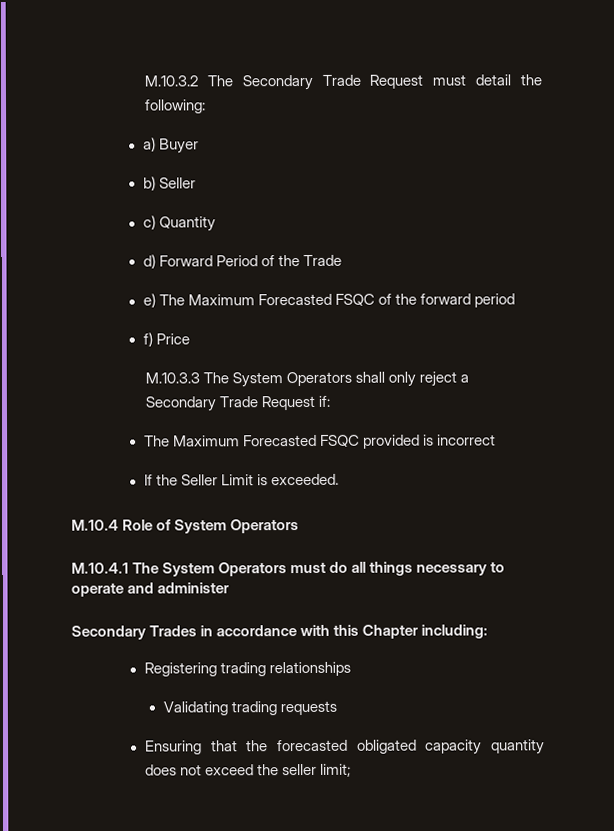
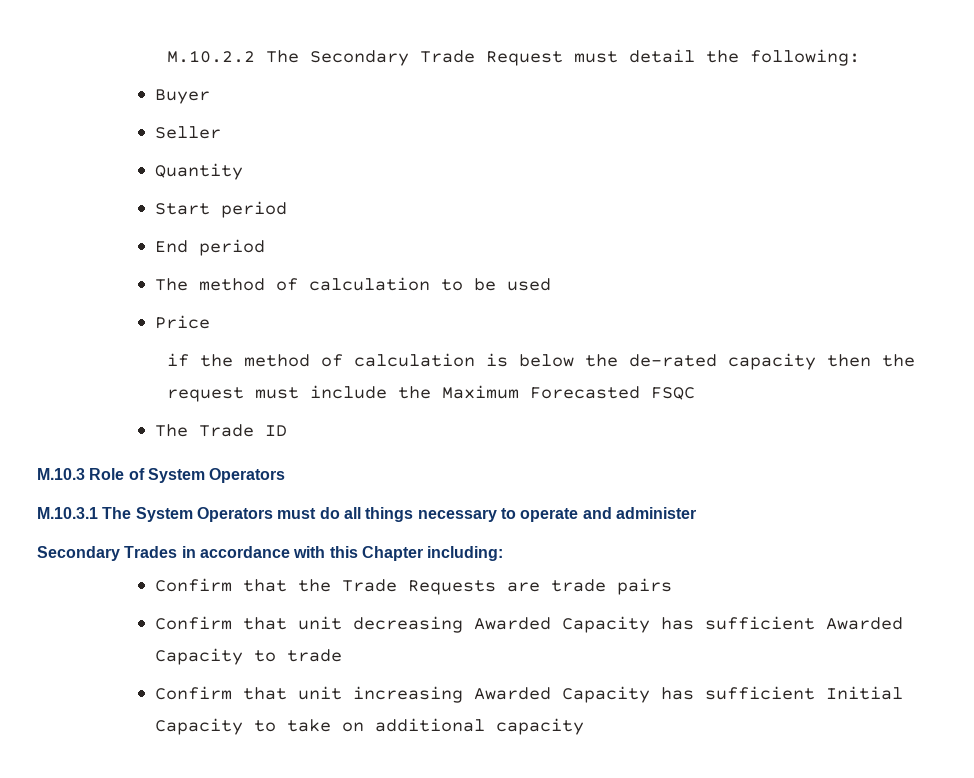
[144,75,199,87] M.10.3.2 -> [167,50,256,63] M.10.2.2
[142,137,156,152] a) -> (861, 57) none
[142,176,156,191] b) -> (211, 96) none
[142,215,156,230] c) -> (222, 132) none
[142,254,343,269] [142,293,516,308] [142,332,190,347] [145,371,470,388] [145,395,331,412] [143,434,497,449] [143,473,340,486] [71,519,119,531] d) Forward Period of the Trade // e) The Maximum Forecasted FSQC of the forward period // f) Price // M.10.3.3 The System Operators shall only reject a Secondary Trade Request if: // The Maximum Forecasted FSQC provided is incorrect // If the Seller Limit is exceeded. // M.10.4 -> [155,201,288,218] [155,239,266,256] [155,277,552,291] [155,315,211,329] [167,353,916,370] [167,385,696,402] [155,424,288,437] [37,468,85,480] Start period // End period // The method of calculation to be used // Price // if the method of calculation is below the de-rated capacity then the request must include the Maximum Forecasted FSQC // The Trade ID // M.10.3
[71,562,129,574] M.10.4.1 -> [37,507,98,519] M.10.3.1
[143,661,351,677] [162,700,337,716] [144,739,545,755] [144,763,352,777] Registering trading relationships // Validating trading requests // Ensuring that the forecasted obligated capacity quantity does not exceed the seller limit; -> [155,578,673,595] [155,616,904,633] [155,648,343,665] [155,686,904,703] [155,718,585,735] Confirm that the Trade Requests are trade pairs // Confirm that unit decreasing Awarded Capacity has sufficient Awarded Capacity to trade // Confirm that unit increasing Awarded Capacity has sufficient Initial Capacity to take on additional capacity

